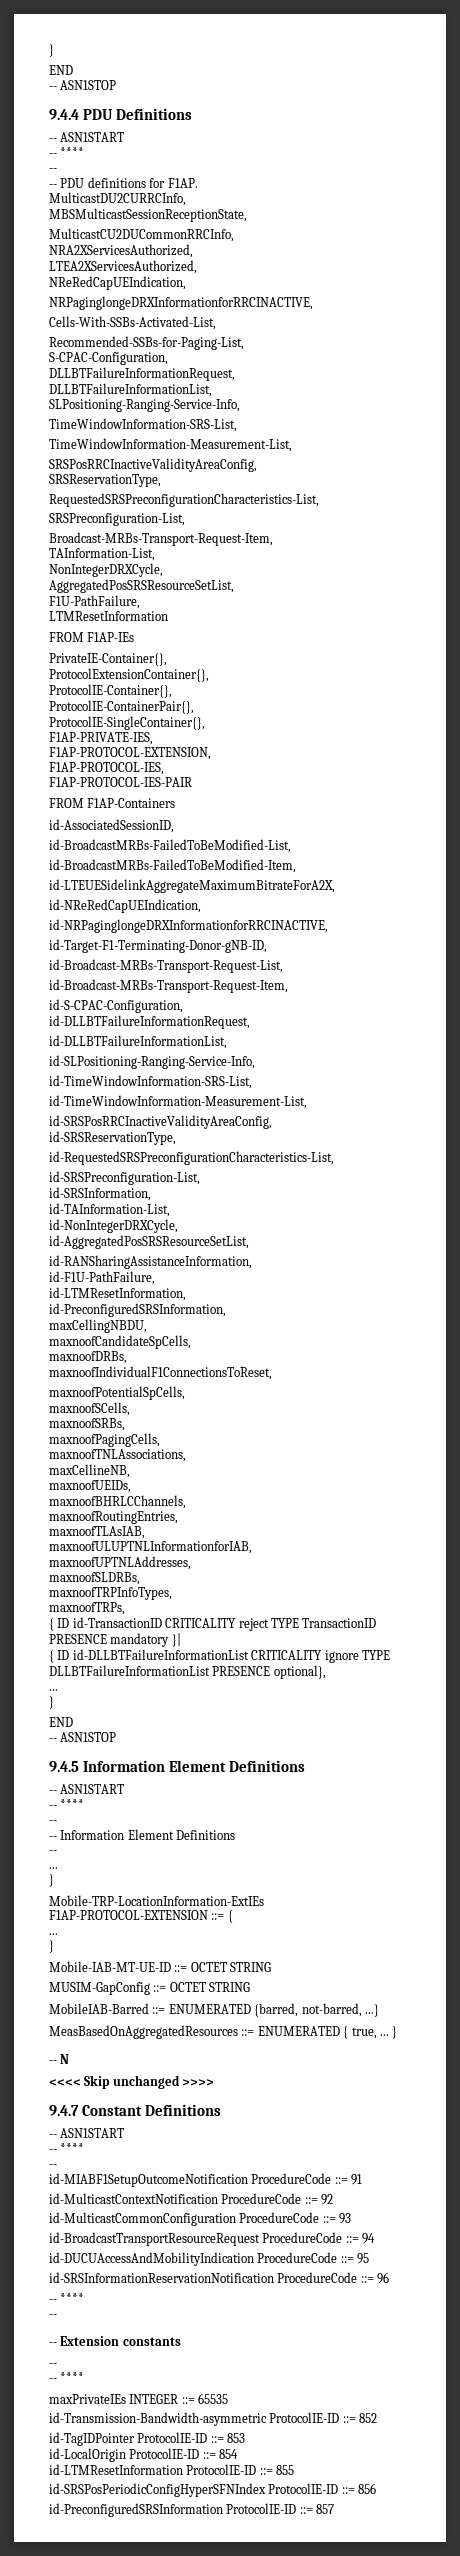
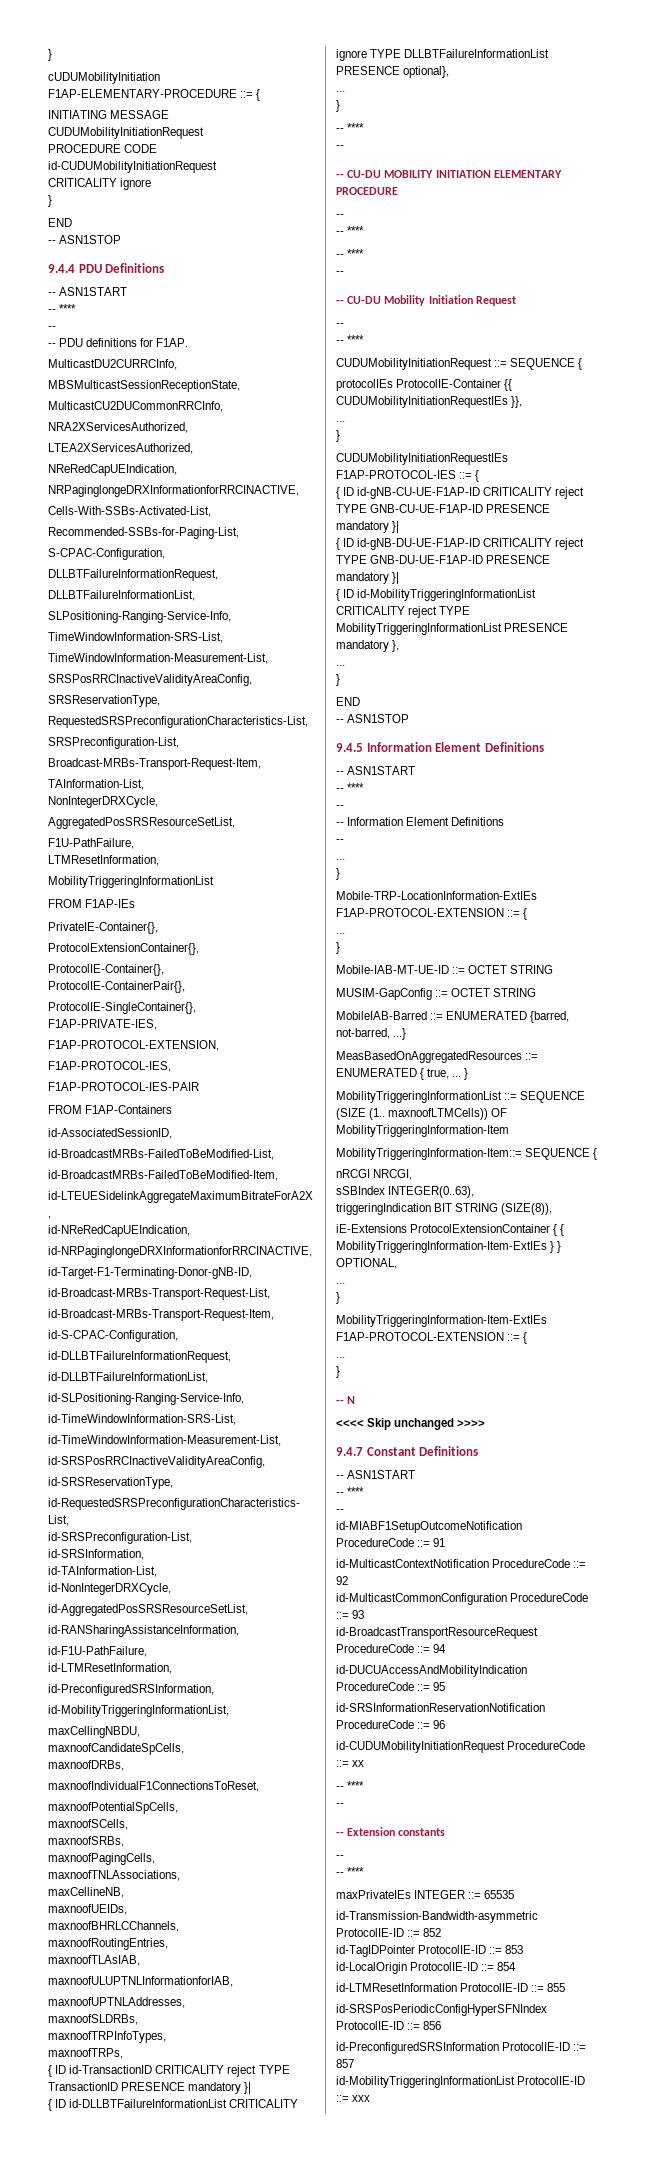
[49,44,54,57] } -> [48,49,52,61] [48,72,160,84] [48,89,261,101] [48,110,170,119] [48,127,204,139] [48,144,158,153] [48,161,217,173] [48,178,152,190] [48,195,52,207] } // cUDUMobilityInitiation F1AP-ELEMENTARY-PROCEDURE ::= { // INITIATING MESSAGE CUDUMobilityInitiationRequest // PROCEDURE CODE id-CUDUMobilityInitiationRequest // CRITICALITY ignore // }
[49,611,168,621] LTMResetInformation -> [48,855,159,866] [48,876,214,888] LTMResetInformation, // MobilityTriggeringInformationList
(226, 1310) none -> [48,1705,229,1717] // id-MobilityTriggeringInformationList,
(54, 1702) none -> [336,123,365,132] [336,145,344,149] [336,170,562,178] [336,187,398,195] [336,214,344,218] [336,226,365,235] [336,249,365,258] [336,271,344,275] [336,295,516,306] [336,323,344,327] [336,335,365,344] [336,358,583,370] [336,379,513,391] [336,396,523,408] [336,421,345,422] [336,430,340,442] [336,453,508,465] [336,470,480,482] [336,487,585,499] [336,504,551,513] [336,521,400,533] [336,538,585,550] [336,555,551,564] [336,572,400,584] [336,589,537,601] [336,606,471,618] [336,623,569,635] [336,640,400,652] [336,665,345,666] [336,674,340,686] // -- **** // -- // -- CU-DU MOBILITY INITIATION ELEMENTARY PROCEDURE // -- // -- **** // -- **** // -- // -- CU-DU Mobility Initiation Request // -- // -- **** // CUDUMobilityInitiationRequest ::= SEQUENCE { // protocolIEs ProtocolIE-Container {{ CUDUMobilityInitiationRequestIEs }}, // ... // } // CUDUMobilityInitiationRequestIEs F1AP-PROTOCOL-IES ::= { // { ID id-gNB-CU-UE-F1AP-ID CRITICALITY reject TYPE GNB-CU-UE-F1AP-ID PRESENCE mandatory }| // { ID id-gNB-DU-UE-F1AP-ID CRITICALITY reject TYPE GNB-DU-UE-F1AP-ID PRESENCE mandatory }| // { ID id-MobilityTriggeringInformationList CRITICALITY reject TYPE MobilityTriggeringInformationList PRESENCE mandatory }, // ... // }
(398, 2032) none -> [336,1091,586,1103] [336,1108,508,1120] [336,1125,509,1137] [336,1148,598,1160] [336,1169,413,1180] [336,1186,475,1198] [336,1203,553,1215] [336,1224,565,1236] [336,1241,562,1253] [336,1258,397,1269] [336,1283,345,1284] [336,1292,340,1304] [336,1315,547,1327] [336,1332,528,1344] [336,1357,345,1358] [336,1366,340,1378] // MobilityTriggeringInformationList ::= SEQUENCE (SIZE (1.. maxnoofLTMCells)) OF MobilityTriggeringInformation-Item // MobilityTriggeringInformation-Item::= SEQUENCE { // nRCGI NRCGI, // sSBIndex INTEGER(0..63), // triggeringIndication BIT STRING (SIZE(8)), // iE-Extensions ProtocolExtensionContainer { { MobilityTriggeringInformation-Item-ExtIEs } } OPTIONAL, // ... // } // MobilityTriggeringInformation-Item-ExtIEs F1AP-PROTOCOL-EXTENSION ::= { // ... // }
(390, 2278) none -> [336,1741,586,1753] [336,1760,365,1767] // id-CUDUMobilityInitiationRequest ProcedureCode ::= xx
(335, 2509) none -> [336,2076,586,2088] [336,2095,371,2102] // id-MobilityTriggeringInformationList ProtocolIE-ID ::= xxx

